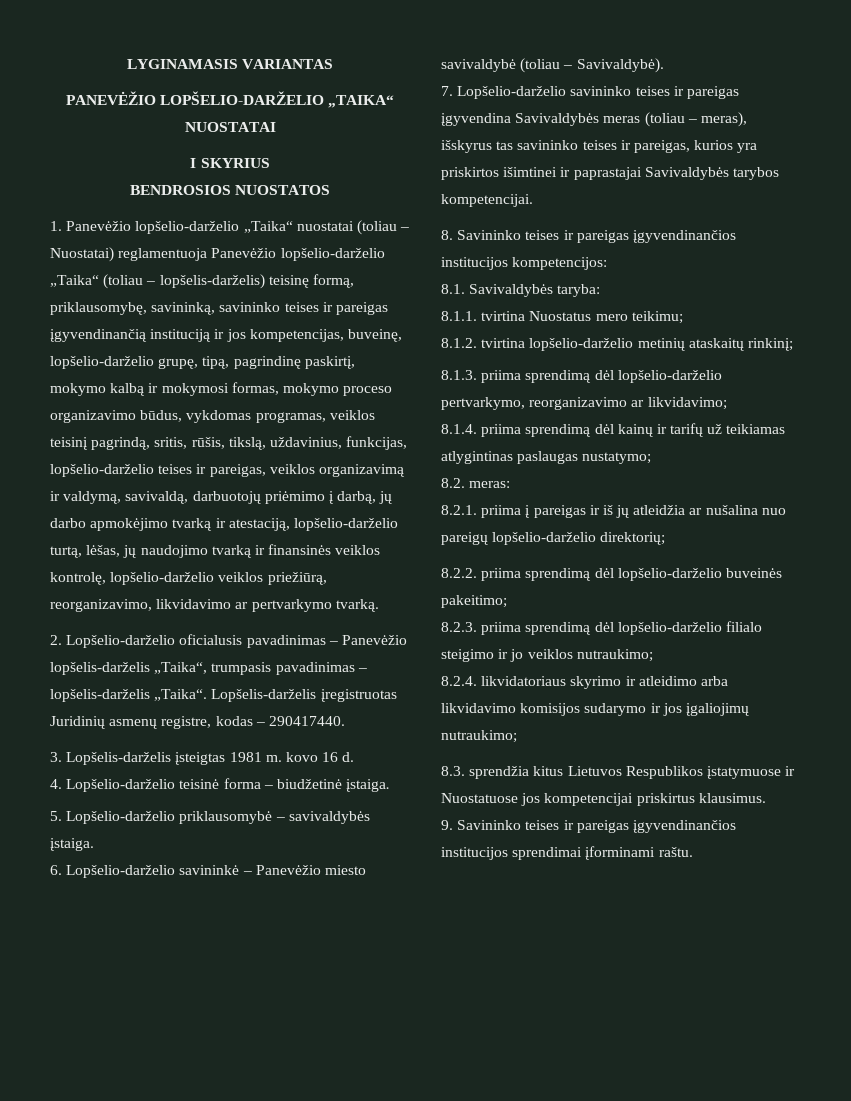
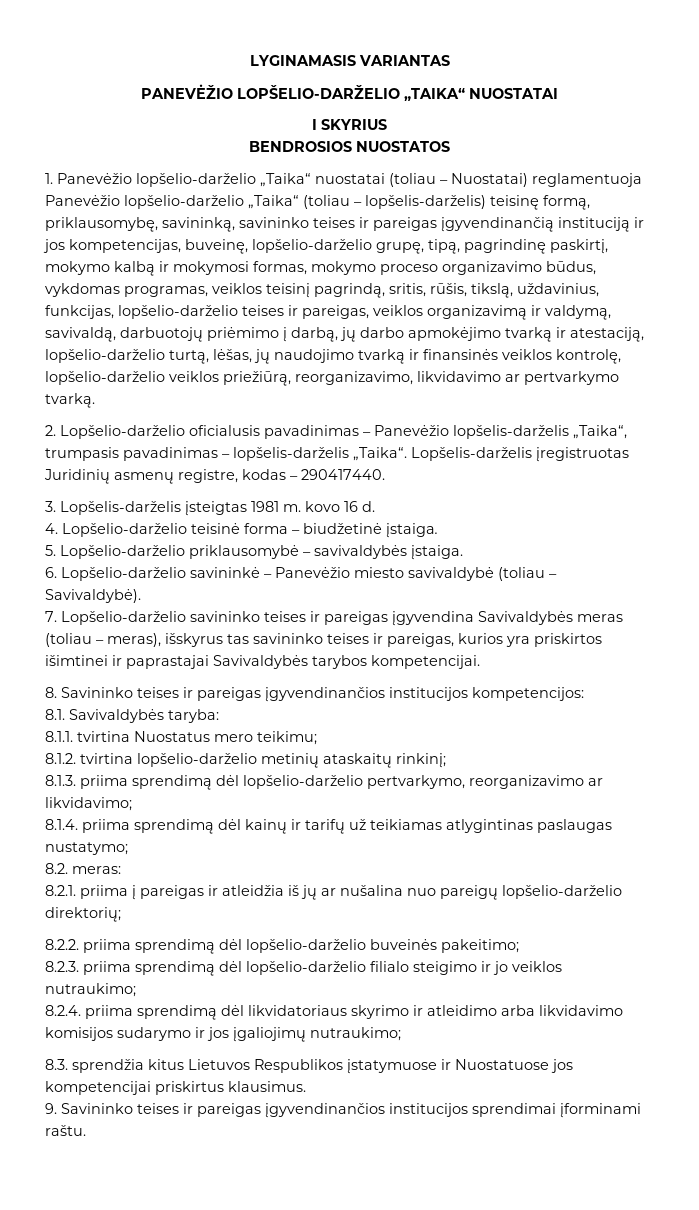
(600, 510) none -> [222,885,284,896] atleidžia
[633,505,686,515] atleidžia -> (317, 892) none
(477, 681) none -> [85,1005,244,1020] priima sprendimą dėl

